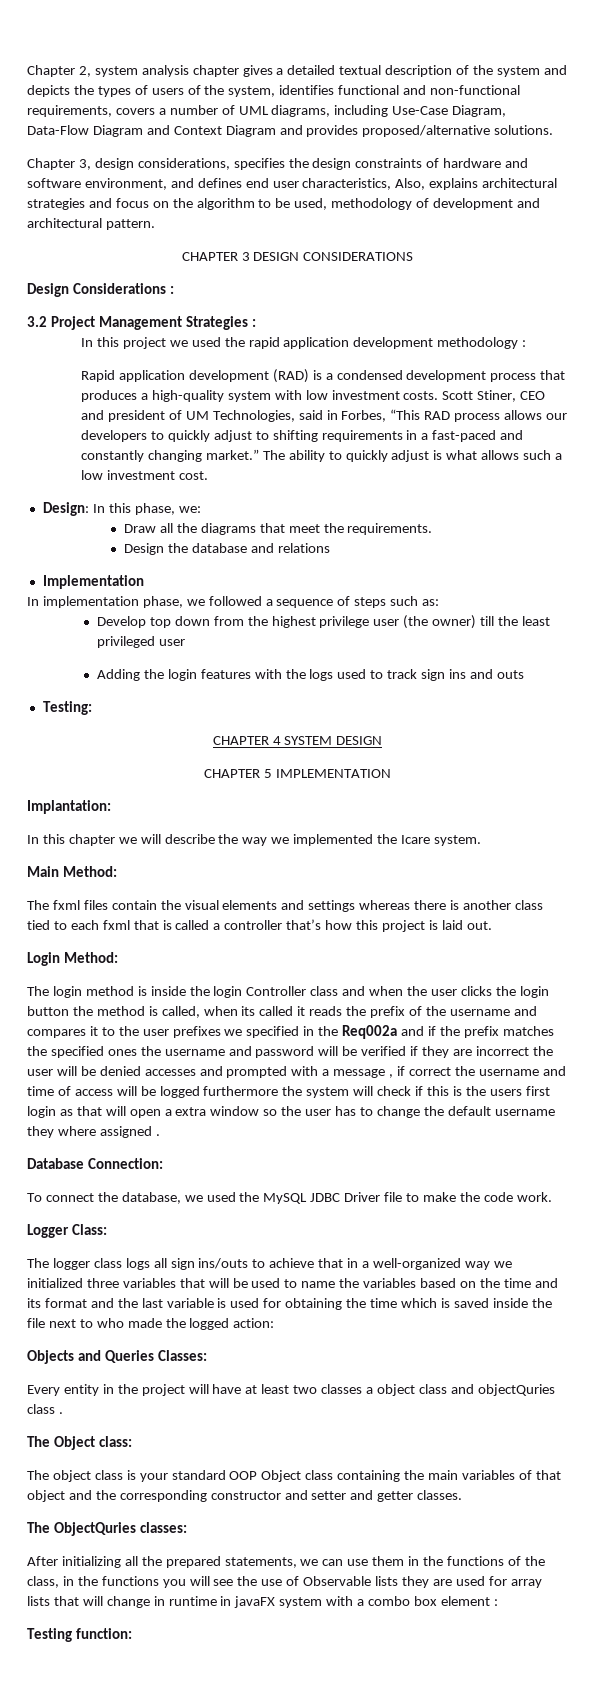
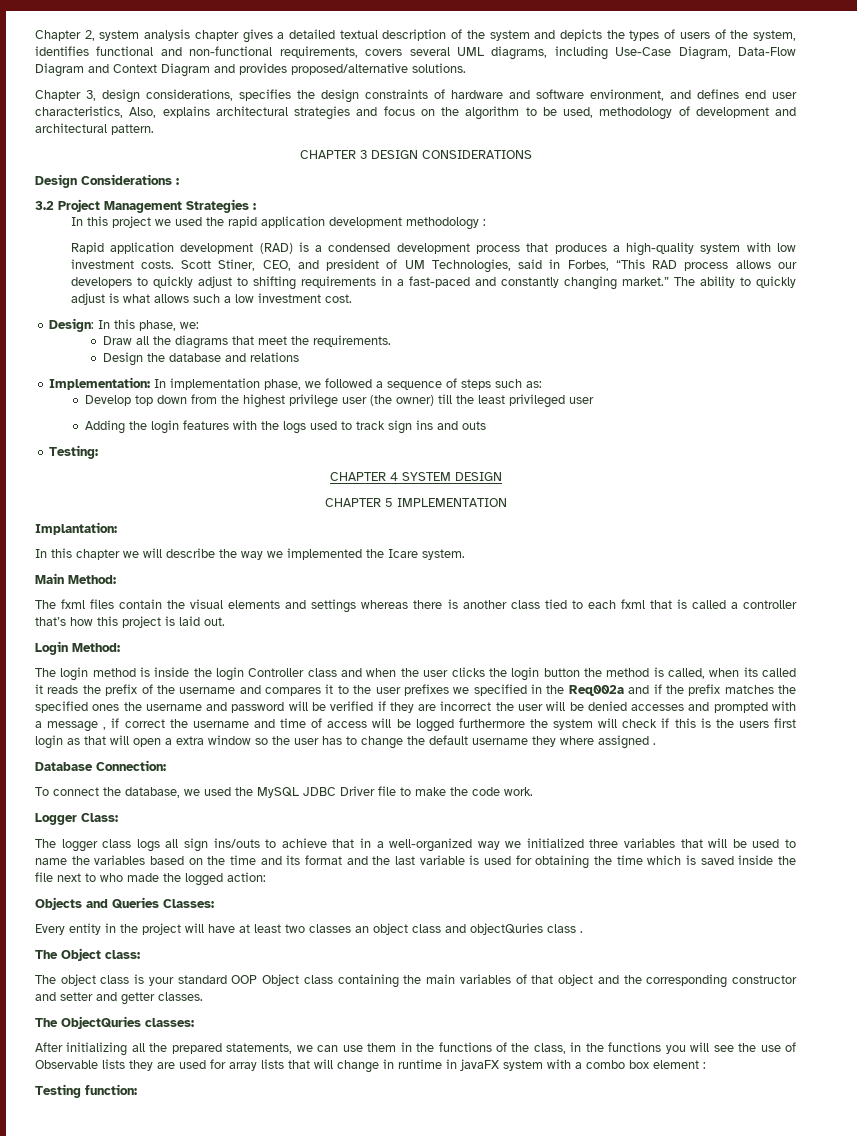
[158,105,235,115] a number of -> [409,47,450,56] several
[520,391,546,400] CEO -> [262,260,291,271] CEO,
[42,575,144,589] Implementation // -> [49,377,151,390] Implementation:
[366,1387,374,1394] a -> [355,926,369,933] an

